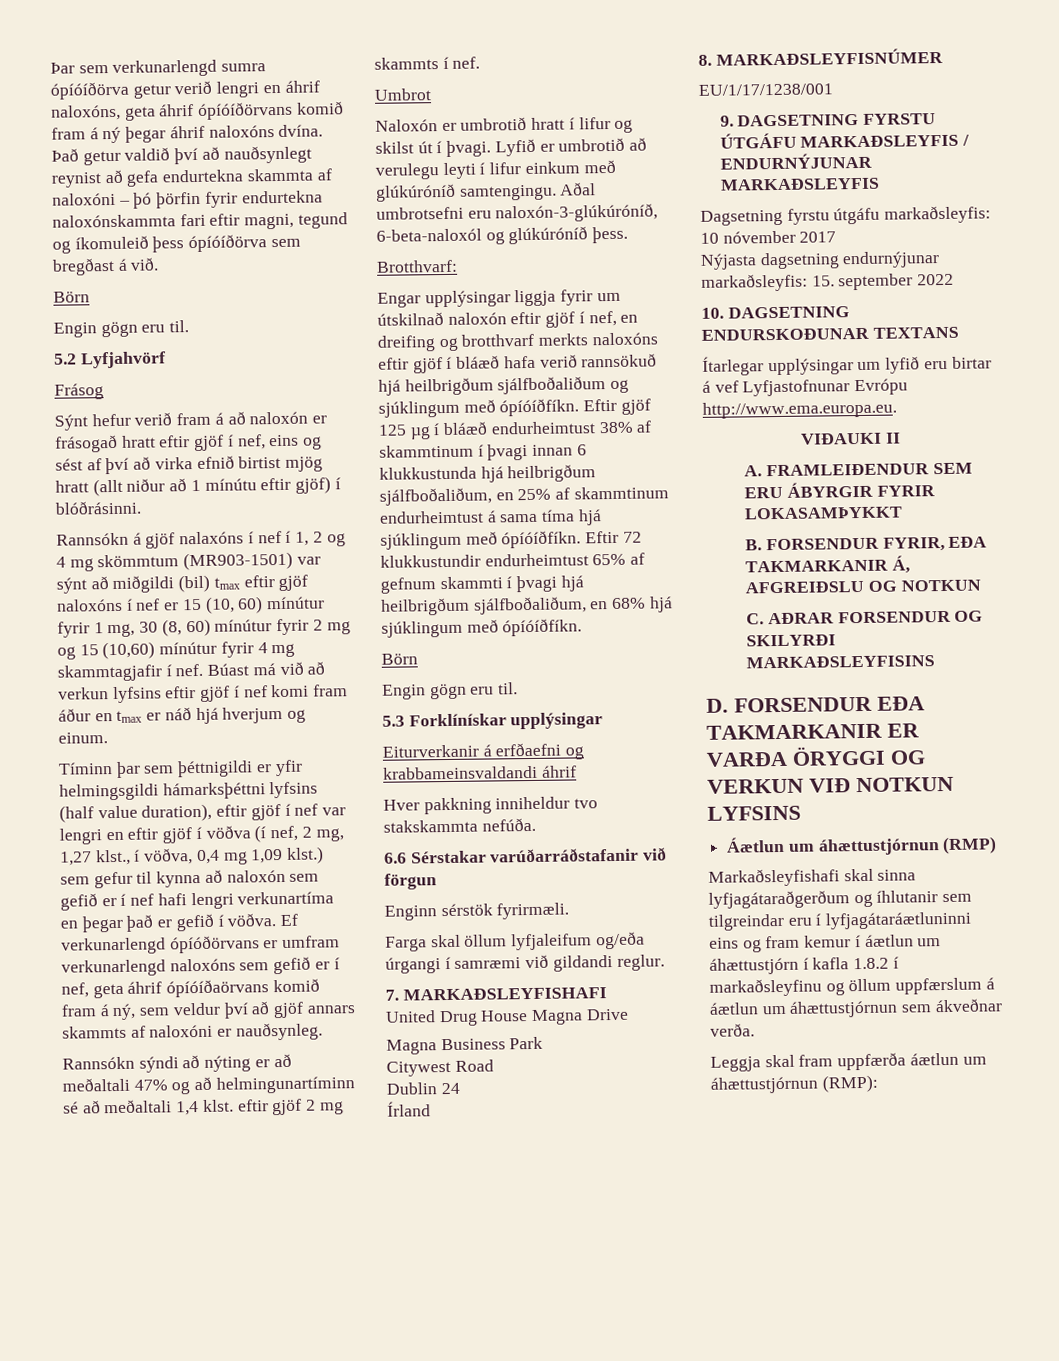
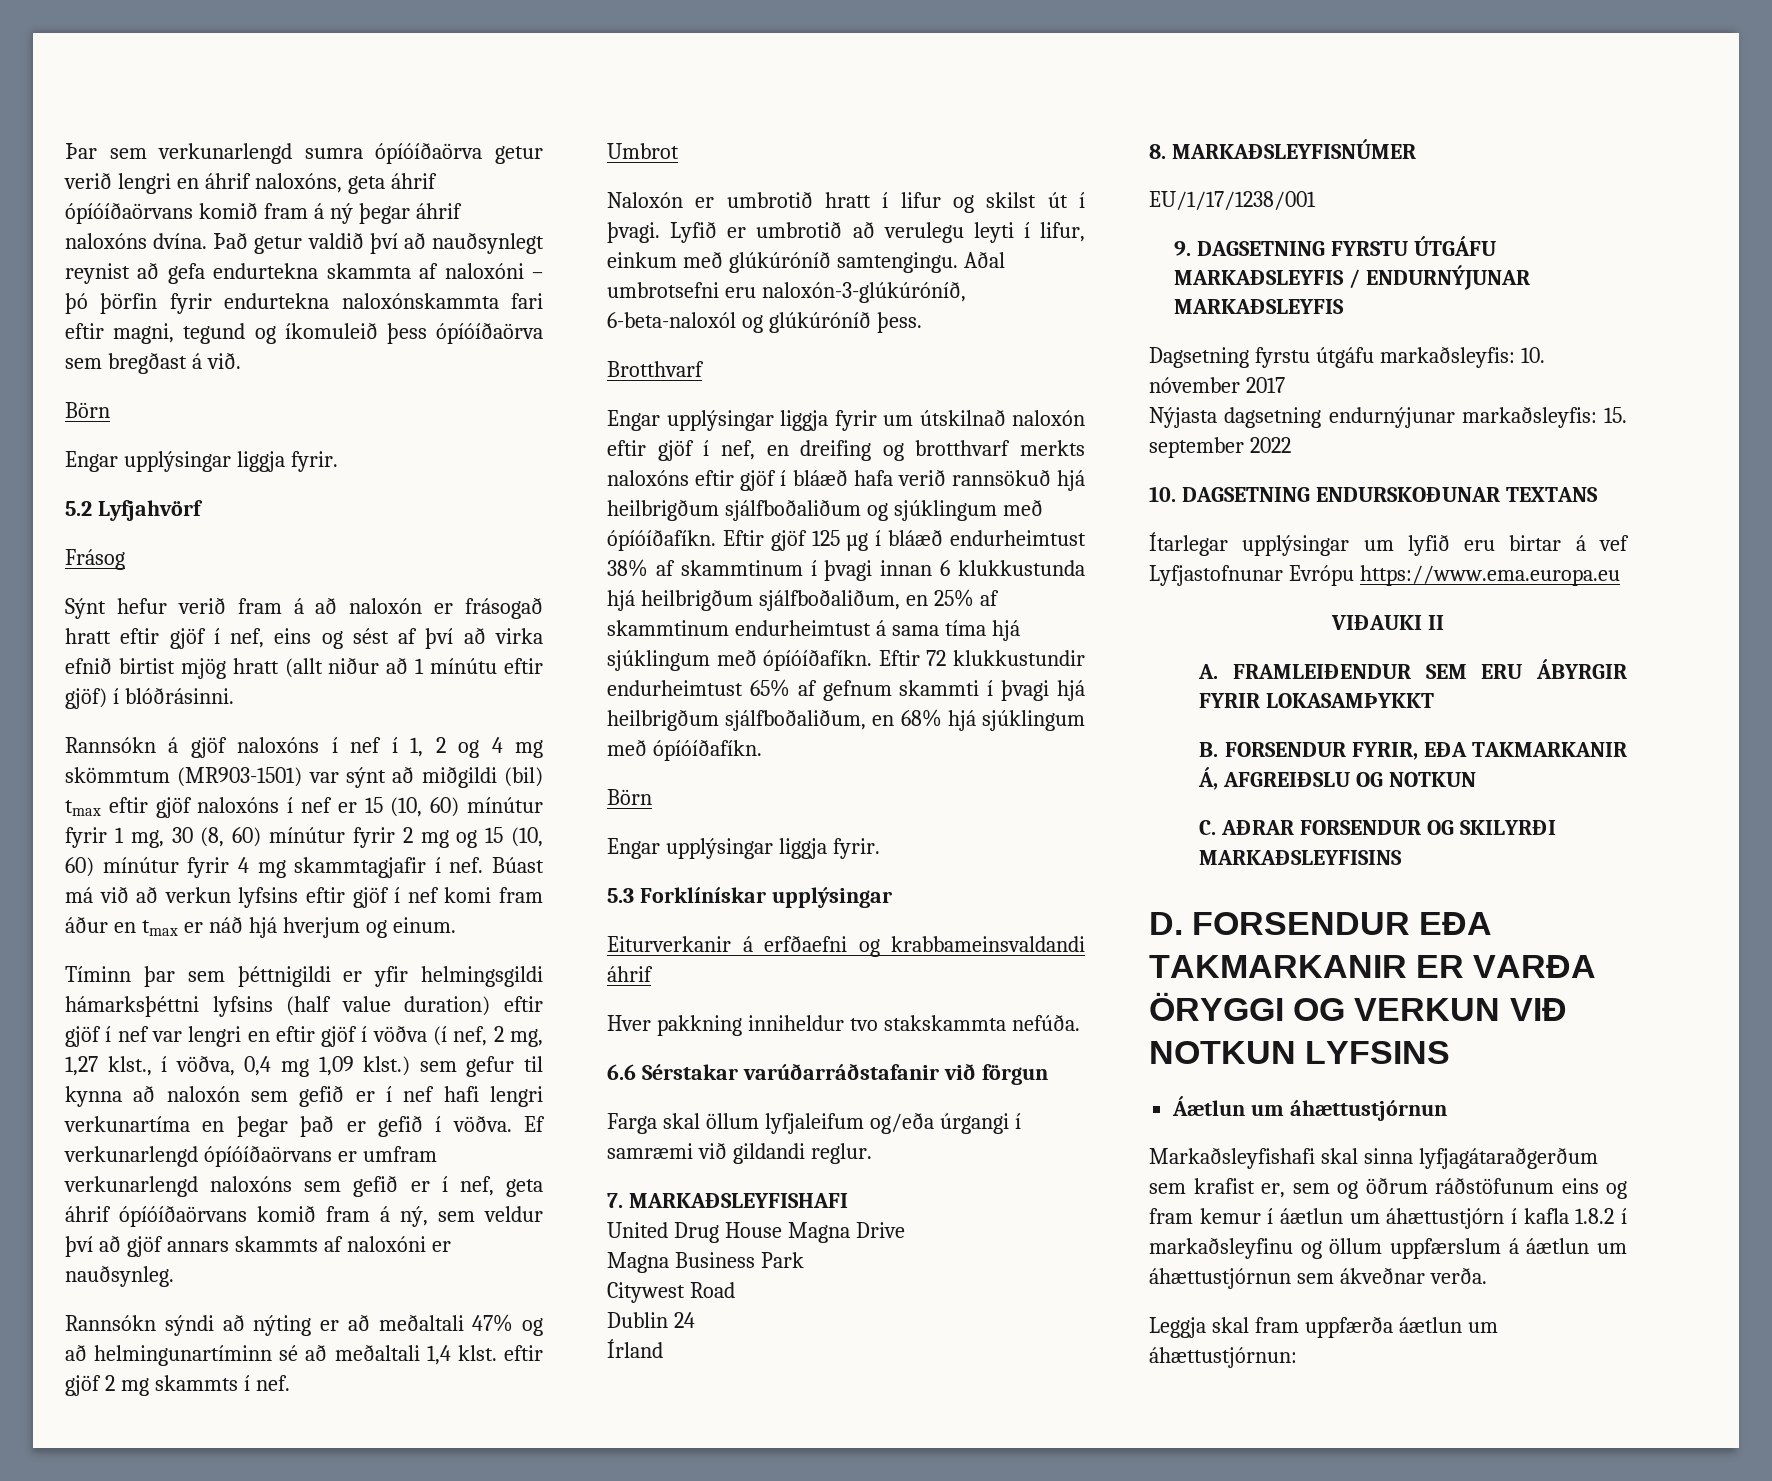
[50,81,129,100] ópíóíðörva -> [375,142,483,164] ópíóíðaörva
[198,101,294,120] ópíóíðörvans -> [65,202,193,224] ópíóíðaörvans
[188,234,268,253] ópíóíðörva -> [436,322,543,344] ópíóíðaörva
[53,320,190,338] Engin gögn eru til. -> [65,451,338,472] Engar upplýsingar liggja fyrir.
[179,531,245,545] nalaxóns -> [237,737,320,753] naloxóns
[102,641,156,660] (10,60) -> [510,827,543,847] [65,857,94,877] (10, 60)
[141,803,213,822] duration), -> [404,996,491,1016] duration)
[169,935,260,954] ópíóðörvans -> [203,1145,332,1167] ópíóíðaörvans
[489,162,522,175] lifur -> [1040,222,1085,242] lifur,
[376,259,458,273] Brotthvarf: -> [607,361,704,377] Brotthvarf
[499,398,580,417] ópíóíðfíkn. -> [607,529,716,551] ópíóíðafíkn.
[501,530,582,549] ópíóíðfíkn. -> [763,649,873,671] ópíóíðafíkn.
[502,618,583,637] [381,653,418,665] [382,682,519,700] ópíóíðfíkn. // Börn // Engin gögn eru til. -> [652,739,762,761] [607,789,652,805] [607,838,880,859] ópíóíðafíkn. // Börn // Engar upplýsingar liggja fyrir.
[384,902,570,921] // Enginn sérstök fyrirmæli. -> (1048, 1074) none
[700,232,719,244] 10 -> [1520,347,1545,363] 10.
[702,400,897,419] http://www.ema.europa.eu. -> [1359,565,1620,586] https://www.ema.europa.eu
[942,836,998,855] (RMP) -> (1448, 1110) none
[853,890,973,908] [708,911,973,931] og íhlutanir sem tilgreindar eru í lyfjagátaráætluninni -> [1149,1177,1554,1199] sem krafist er, sem og öðrum ráðstöfunum
[710,1074,878,1094] áhættustjórnun (RMP): -> [1149,1347,1297,1368] áhættustjórnun:

